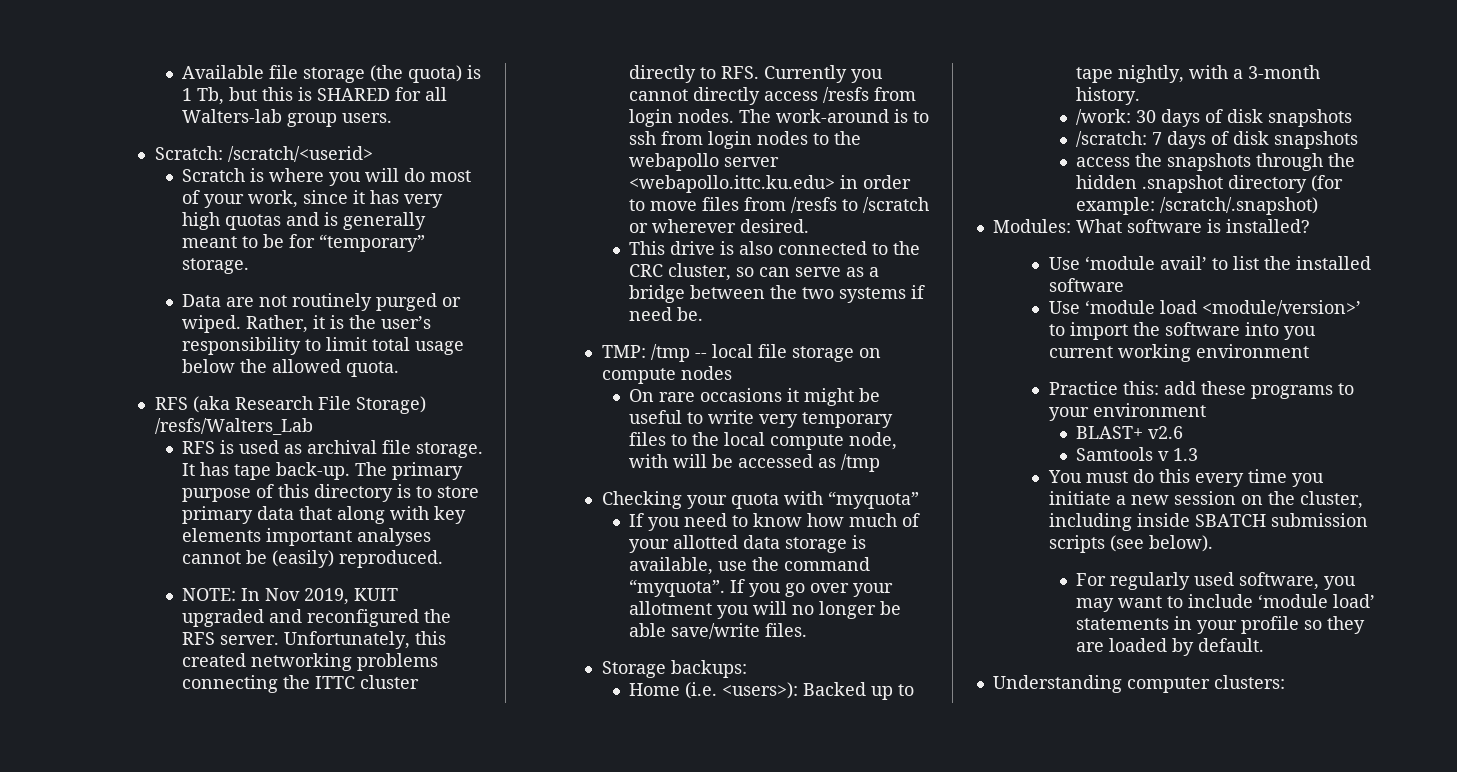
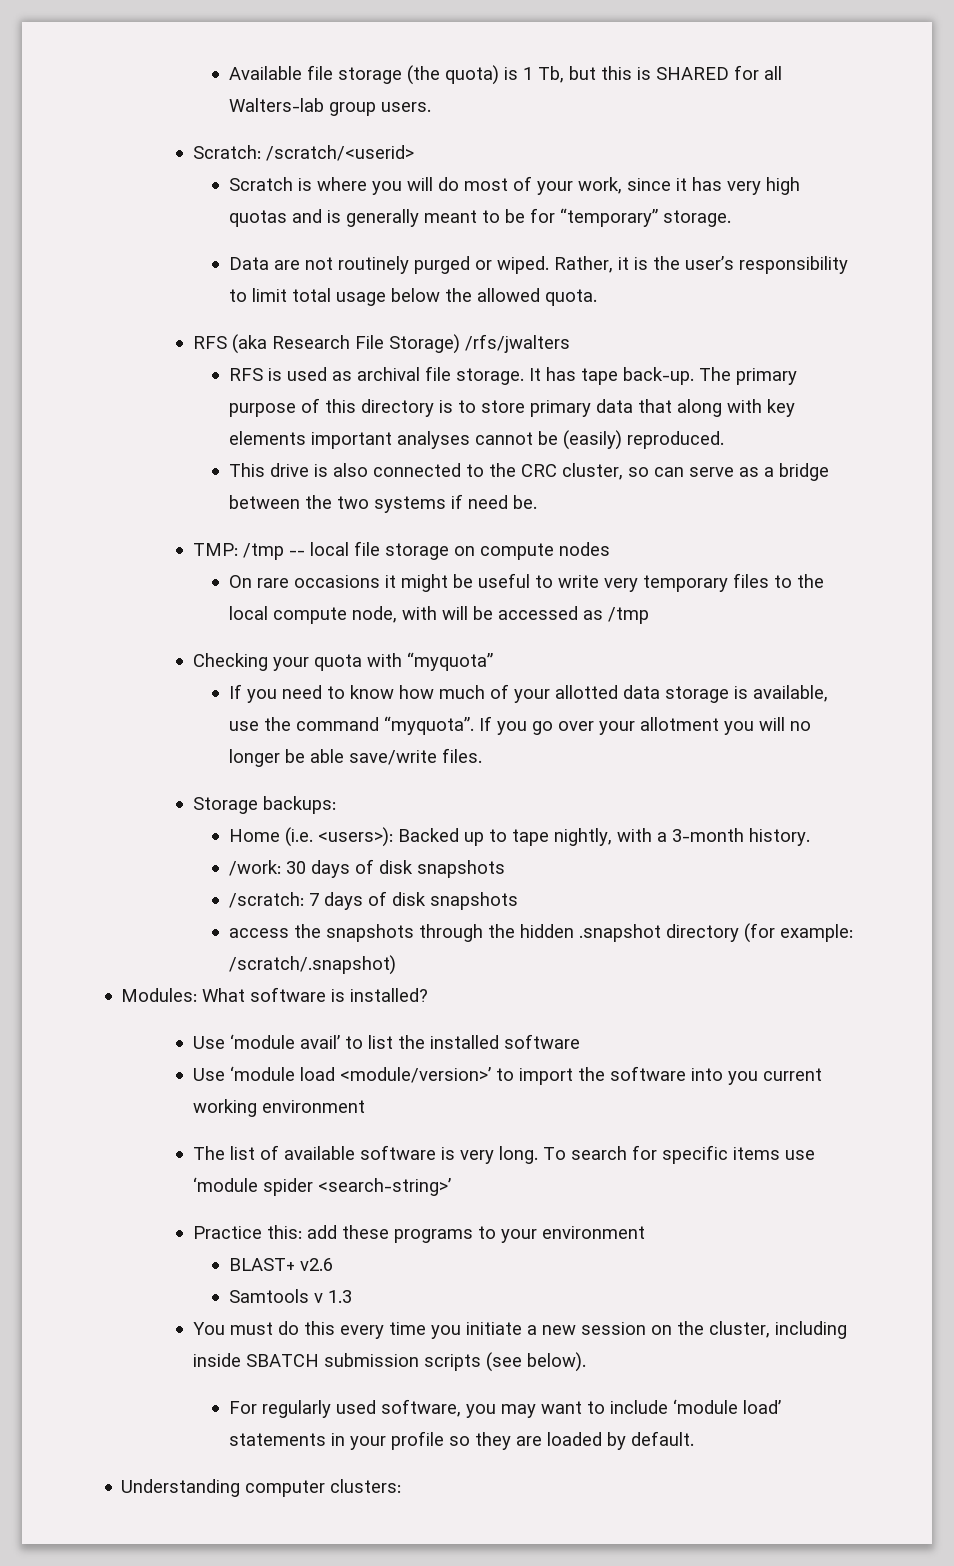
[154,418,313,435] /resfs/Walters_Lab -> [465,334,571,353] /rfs/jwalters
[182,588,399,605] [182,609,452,627] [182,631,447,649] [182,653,439,671] [182,675,420,693] [629,65,884,83] [629,87,917,105] [629,109,930,127] [629,131,862,149] [629,153,780,171] [629,175,912,193] [629,197,930,213] [629,219,810,233] // NOTE: In Nov 2019, KUIT upgraded and reconfigured the RFS server. Unfortunately, this created networking problems connecting the ITTC cluster directly to RFS. Currently you cannot directly access /resfs from login nodes. The work-around is to ssh from login nodes to the webapollo server <webapollo.ittc.ku.edu> in order to move files from /resfs to /scratch or wherever desired. -> (724, 440) none
(1309, 351) none -> [193,1145,816,1164] [193,1177,452,1196] // The list of available software is very long. To search for specific items use ‘module spider <search-string>’

